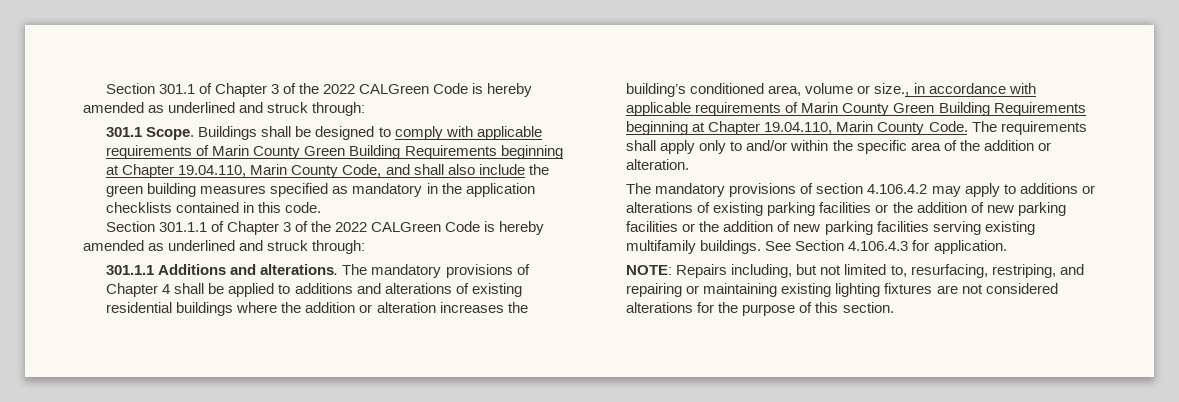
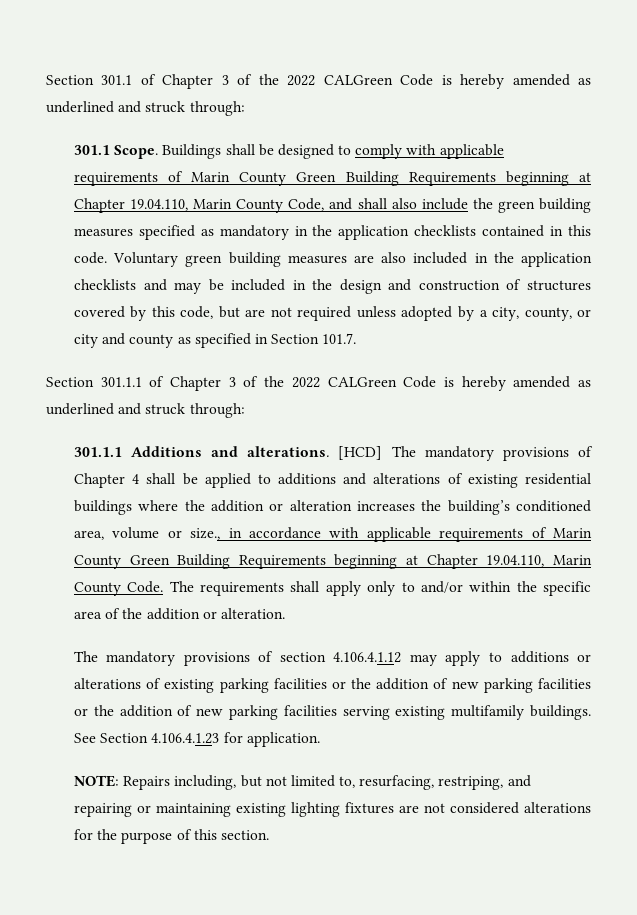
(322, 207) none -> [113,252,592,267] [73,279,591,294] [73,306,591,321] [73,333,357,348] Voluntary green building measures are also included in the application checklists and may be included in the design and construction of structures covered by this code, but are not required unless adopted by a city, county, or city and county as specified in Section 101.7.
(339, 269) none -> [338,446,383,460] [HCD]
[867,184,928,194] 4.106.4.2 -> [333,652,402,663] 4.106.4.1.12
[848,241,909,251] 4.106.4.3 -> [151,733,220,744] 4.106.4.1.23

